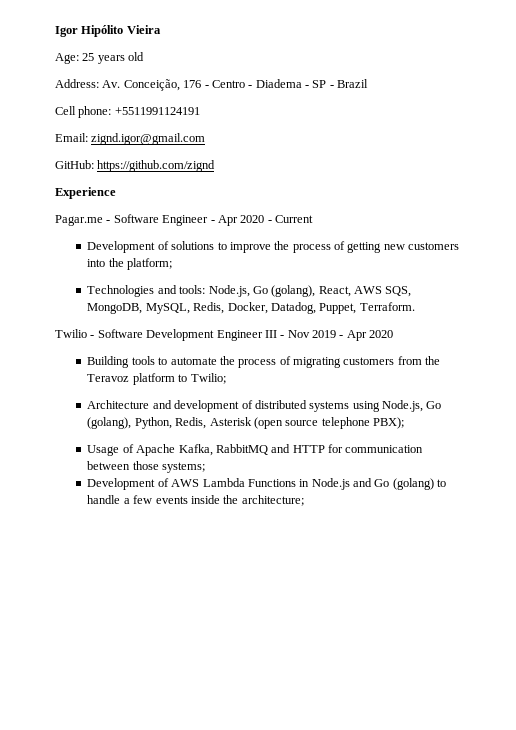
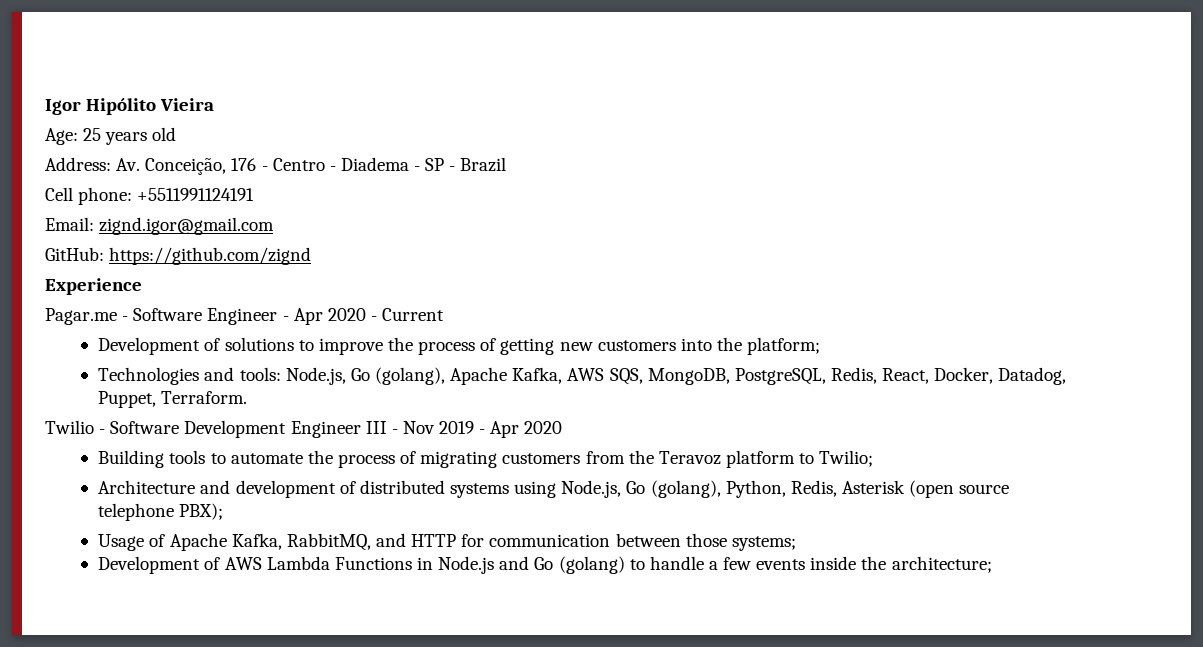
[318,286,351,297] React, -> [450,367,563,385] Apache Kafka,
[145,302,225,314] MySQL, Redis, -> [734,367,930,385] PostgreSQL, Redis, React,
[215,444,268,455] RabbitMQ -> [286,533,371,551] RabbitMQ,

